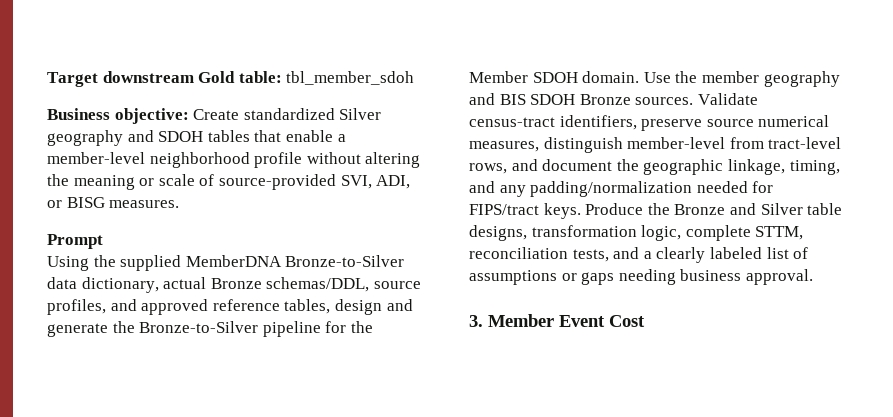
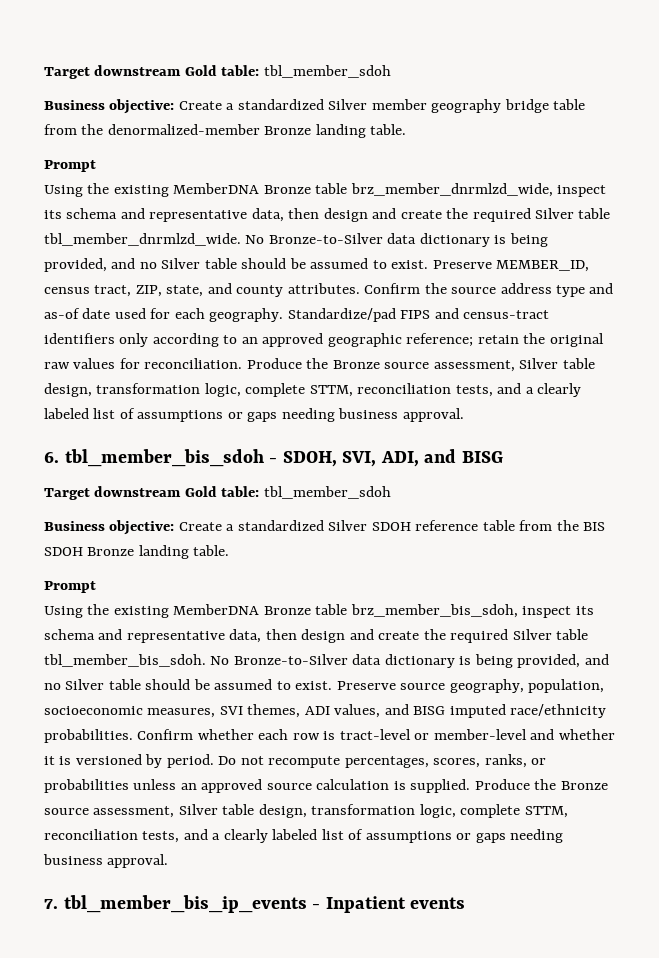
[47,71,415,87] [47,108,382,124] [47,130,346,146] [47,152,421,168] [47,174,411,190] [47,197,180,208] [47,234,103,249] [47,255,405,271] [47,277,421,293] [47,299,413,315] [47,321,373,337] [469,71,840,87] [469,93,758,105] [469,115,830,131] [469,137,842,153] [469,159,840,175] [469,181,774,197] [469,203,843,219] [469,225,527,241] Target downstream Gold table: tbl_member_sdoh // Business objective: Create standardized Silver geography and SDOH tables that enable a member-level neighborhood profile without altering the meaning or scale of source-provided SVI, ADI, or BISG measures. // Prompt // Using the supplied MemberDNA Bronze-to-Silver data dictionary, actual Bronze schemas/DDL, source profiles, and approved reference tables, design and generate the Bronze-to-Silver pipeline for the Member SDOH domain. Use the member geography and BIS SDOH Bronze sources. Validate census-tract identifiers, preserve source numerical measures, distinguish member-level from tract-level rows, and document the geographic linkage, timing, and any padding/normalization needed for FIPS/tract keys. Produce the Bronze and Silver table designs, -> [44,65,391,79] [44,99,586,114] [44,124,407,138] [44,160,96,172] [44,183,607,197] [44,208,611,222] [44,233,548,247] [44,258,590,272] [44,283,614,297] [44,308,550,322] [44,333,604,347] [44,358,595,372] [44,383,92,397] Target downstream Gold table: tbl_member_sdoh // Business objective: Create a standardized Silver member geography bridge table from the denormalized-member Bronze landing table. // Prompt // Using the existing MemberDNA Bronze table brz_member_dnrmlzd_wide, inspect its schema and representative data, then design and create the required Silver table tbl_member_dnrmlzd_wide. No Bronze-to-Silver data dictionary is being provided, and no Silver table should be assumed to exist. Preserve MEMBER_ID, census tract, ZIP, state, and county attributes. Confirm the source address type and as-of date used for each geography. Standardize/pad FIPS and census-tract identifiers only according to an approved geographic reference; retain the original raw values for reconciliation. Produce the Bronze source assessment, Silver table design,
[469,314,645,327] 3. Member Event Cost -> [44,449,503,467] [44,486,391,500] [44,520,606,535] [44,545,230,559] [44,581,96,593] [44,604,594,618] [44,629,589,643] [44,654,609,668] [44,679,605,693] [44,704,607,718] [44,729,615,743] [44,754,547,768] [44,779,608,793] [44,804,568,818] [44,829,564,843] [43,854,169,868] [44,895,466,913] 6. tbl_member_bis_sdoh - SDOH, SVI, ADI, and BISG // Target downstream Gold table: tbl_member_sdoh // Business objective: Create a standardized Silver SDOH reference table from the BIS SDOH Bronze landing table. // Prompt // Using the existing MemberDNA Bronze table brz_member_bis_sdoh, inspect its schema and representative data, then design and create the required Silver table tbl_member_bis_sdoh. No Bronze-to-Silver data dictionary is being provided, and no Silver table should be assumed to exist. Preserve source geography, population, socioeconomic measures, SVI themes, ADI values, and BISG imputed race/ethnicity probabilities. Confirm whether each row is tract-level or member-level and whether it is versioned by period. Do not recompute percentages, scores, ranks, or probabilities unless an approved source calculation is supplied. Produce the Bronze source assessment, Silver table design, transformation logic, complete STTM, reconciliation tests, and a clearly labeled list of assumptions or gaps needing business approval. // 7. tbl_member_bis_ip_events - Inpatient events

